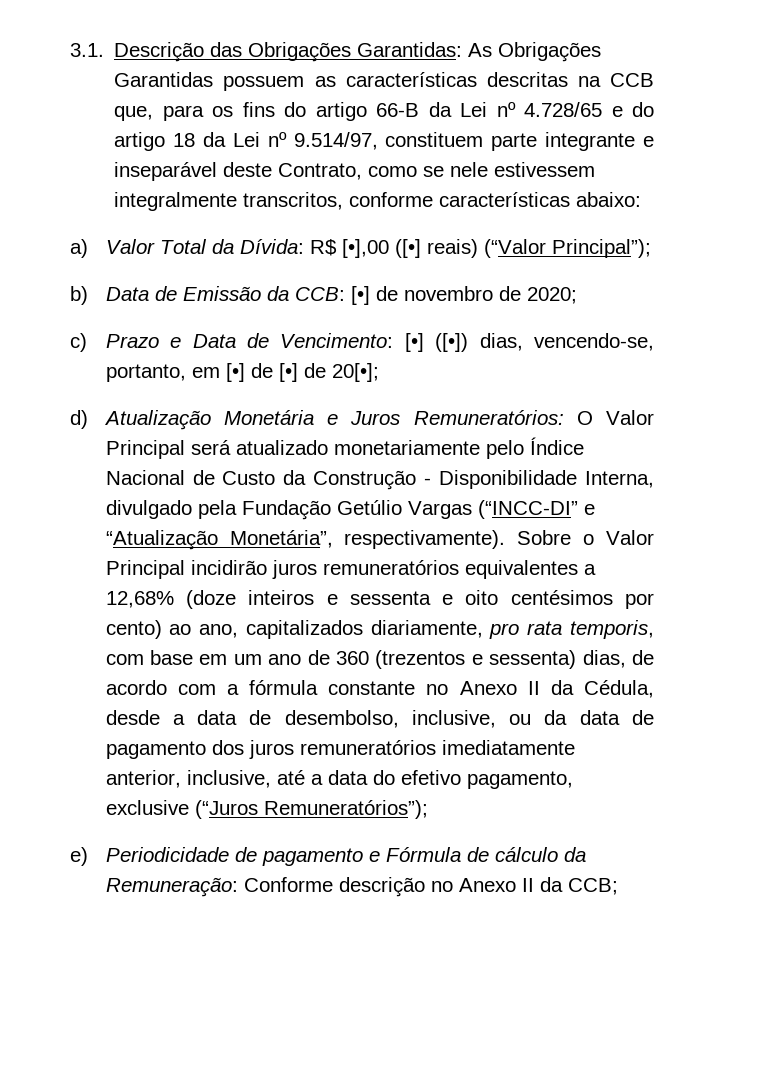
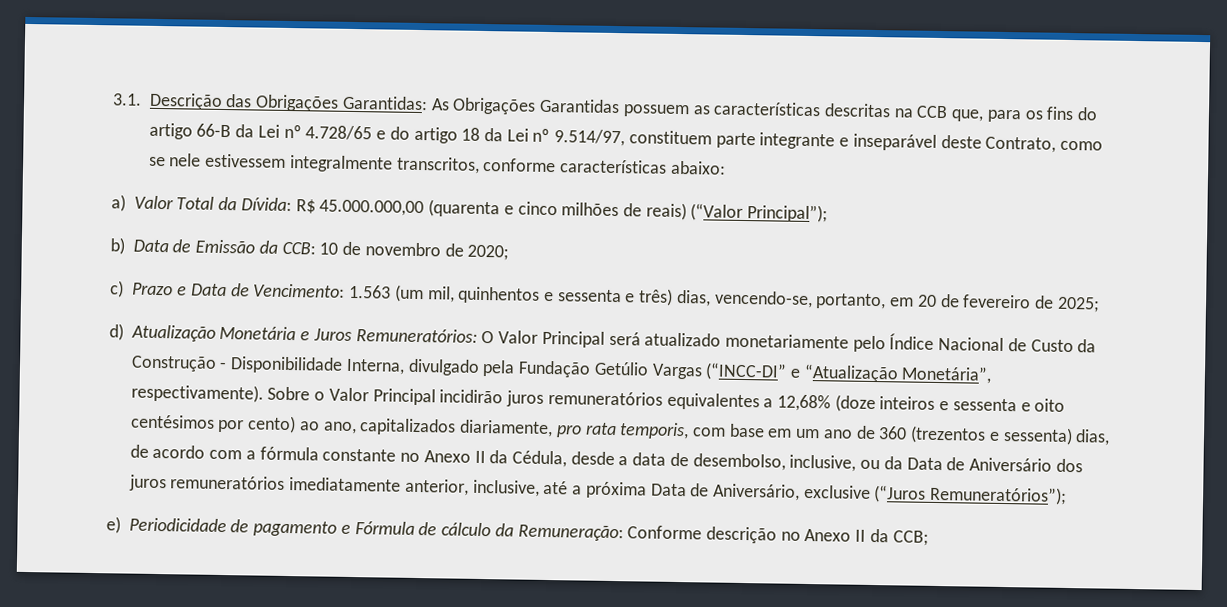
[341,239,421,258] [•],00 ([•] -> [319,199,643,218] 45.000.000,00 (quarenta e cinco milhões de
[350,286,370,305] [•] -> [319,242,339,255] 10
[404,333,654,352] [105,363,379,382] [•] ([•]) dias, vencendo-se, portanto, em [•] de [•] de 20[•]; -> [349,284,1100,313] 1.563 (um mil, quinhentos e sessenta e três) dias, vencendo-se, portanto, em 20 de fevereiro de 2025;
[579,710,654,725] [105,741,206,759] data de pagamento -> [906,457,1052,472] Data de Aniversário
[327,770,573,789] data do efetivo pagamento, -> [585,481,801,501] próxima Data de Aniversário,

